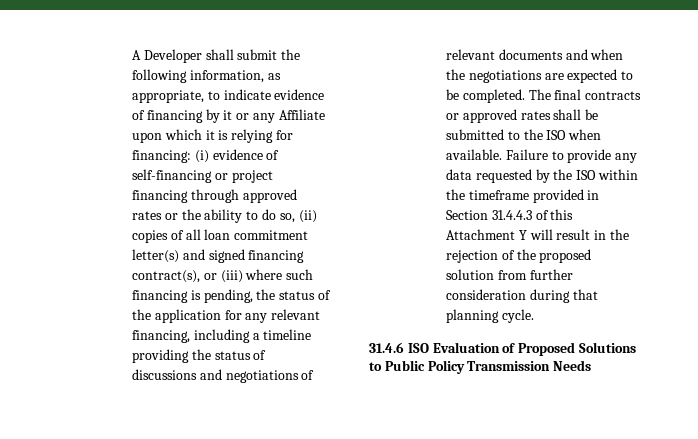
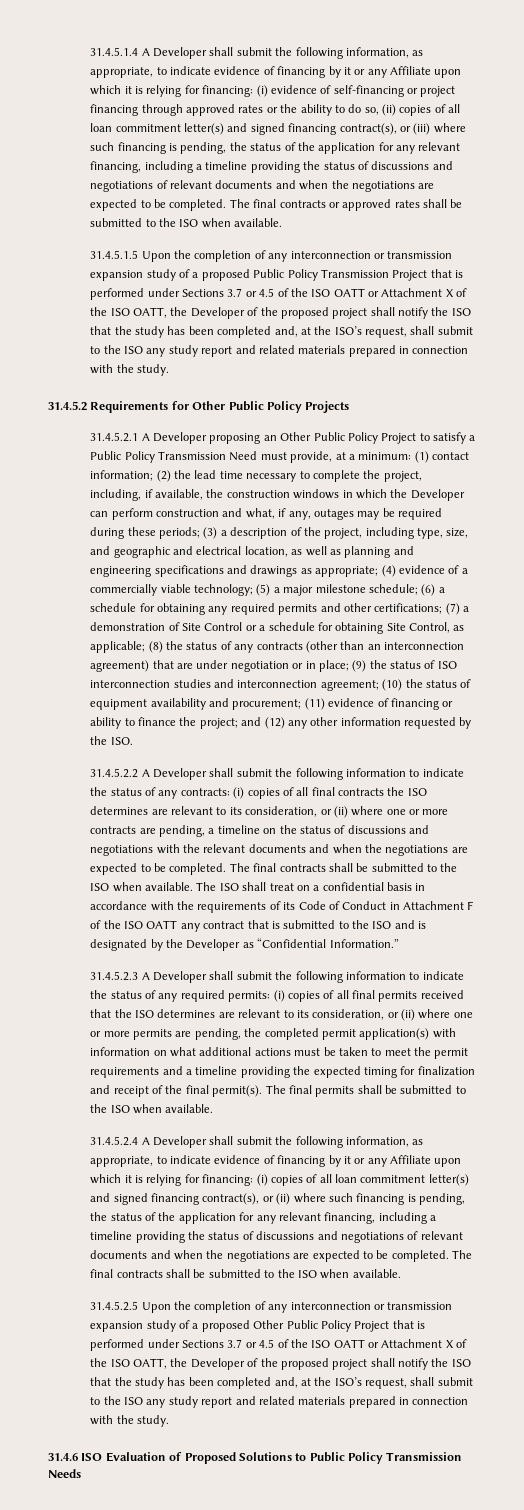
(132, 55) none -> [90,47,139,56] 31.4.5.1.4
[505,149,638,163] [446,169,638,183] [446,189,600,203] [446,209,574,220] [446,229,629,240] [446,249,592,263] [446,269,573,280] [446,289,598,303] [446,309,534,323] Failure to provide any data requested by the ISO within the timeframe provided in Section 31.4.4.3 of this Attachment Y will result in the rejection of the proposed solution from further consideration during that planning cycle. -> [90,250,453,262] [90,269,464,281] [90,288,468,300] [90,307,471,319] [90,326,473,338] [90,345,469,357] [90,364,170,376] [48,401,350,413] [90,432,476,444] [90,451,470,463] [90,470,422,482] [90,489,465,501] [90,508,443,520] [90,527,469,539] [90,546,414,558] [90,565,468,577] [90,584,445,596] [90,603,470,615] [90,622,465,634] [90,641,465,653] [90,660,457,672] [90,679,472,691] [90,698,454,710] [90,717,472,729] [90,736,133,745] [90,768,464,780] [90,787,427,799] [90,806,449,818] [90,825,430,837] [90,844,468,856] [90,863,458,875] [90,882,426,892] [90,901,474,913] [90,920,427,932] [90,938,399,951] [90,971,464,983] [90,990,464,1002] [90,1009,473,1021] [90,1028,456,1040] [90,1047,469,1059] [90,1066,475,1078] [90,1085,466,1097] [90,1104,214,1114] [90,1136,424,1148] [90,1155,462,1167] [90,1174,469,1186] [90,1193,466,1205] [90,1212,437,1224] [90,1231,463,1243] [90,1250,473,1262] [90,1269,401,1279] [90,1301,453,1313] [90,1320,426,1332] [90,1339,468,1351] [90,1358,471,1370] [90,1377,473,1389] [90,1396,469,1408] [90,1415,170,1427] // 31.4.5.1.5 Upon the completion of any interconnection or transmission expansion study of a proposed Public Policy Transmission Project that is performed under Sections 3.7 or 4.5 of the ISO OATT or Attachment X of the ISO OATT, the Developer of the proposed project shall notify the ISO that the study has been completed and, at the ISO’s request, shall submit to the ISO any study report and related materials prepared in connection with the study. // 31.4.5.2 Requirements for Other Public Policy Projects // 31.4.5.2.1 A Developer proposing an Other Public Policy Project to satisfy a Public Policy Transmission Need must provide, at a minimum: (1) contact information; (2) the lead time necessary to complete the project, including, if available, the construction windows in which the Developer can perform construction and what, if any, outages may be required during these periods; (3) a description of the project, including type, size, and geographic and electrical location, as well as planning and engineering specifications and drawings as appropriate; (4) evidence of a commercially viable technology; (5) a major milestone schedule; (6) a schedule for obtaining any required permits and other certifications; (7) a demonstration of Site Control or a schedule for obtaining Site Control, as applicable; (8) the status of any contracts (other than an interconnection agreement) that are under negotiation or in place; (9) the status of ISO interconnection studies and interconnection agreement; (10) the status of equipment availability and procurement; (11) evidence of financing or ability to finance the project; and (12) any other information requested by the ISO. // 31.4.5.2.2 A Developer shall submit the following information to indicate the status of any contracts: (i) copies of all final contracts the ISO determines are relevant to its consideration, or (ii) where one or more contracts are pending, a timeline on the status of discussions and negotiations with the relevant documents and when the negotiations are expected to be completed. The final contracts shall be submitted to the ISO when available. The ISO shall treat on a confidential basis in accordance with the requirements of its Code of Conduct in Attachment F of the ISO OATT any contract that is submitted to the ISO and is designated by the Developer as “Confidential Information.” // 31.4.5.2.3 A Developer shall submit the following information to indicate the status of any required permits: (i) copies of all final permits received that the ISO determines are relevant to its consideration, or (ii) where one or more permits are pending, the completed permit application(s) with information on what additional actions must be taken to meet the permit requirements and a timeline providing the expected timing for finalization and receipt of the final permit(s). The final permits shall be submitted to the ISO when available. // 31.4.5.2.4 A Developer shall submit the following information, as appropriate, to indicate evidence of financing by it or any Affiliate upon which it is relying for financing: (i) copies of all loan commitment letter(s) and signed financing contract(s), or (ii) where such financing is pending, the status of the application for any relevant financing, including a timeline providing the status of discussions and negotiations of relevant documents and when the negotiations are expected to be completed. The final contracts shall be submitted to the ISO when available. // 31.4.5.2.5 Upon the completion of any interconnection or transmission expansion study of a proposed Other Public Policy Project that is performed under Sections 3.7 or 4.5 of the ISO OATT or Attachment X of the ISO OATT, the Developer of the proposed project shall notify the ISO that the study has been completed and, at the ISO’s request, shall submit to the ISO any study report and related materials prepared in connection with the study.

